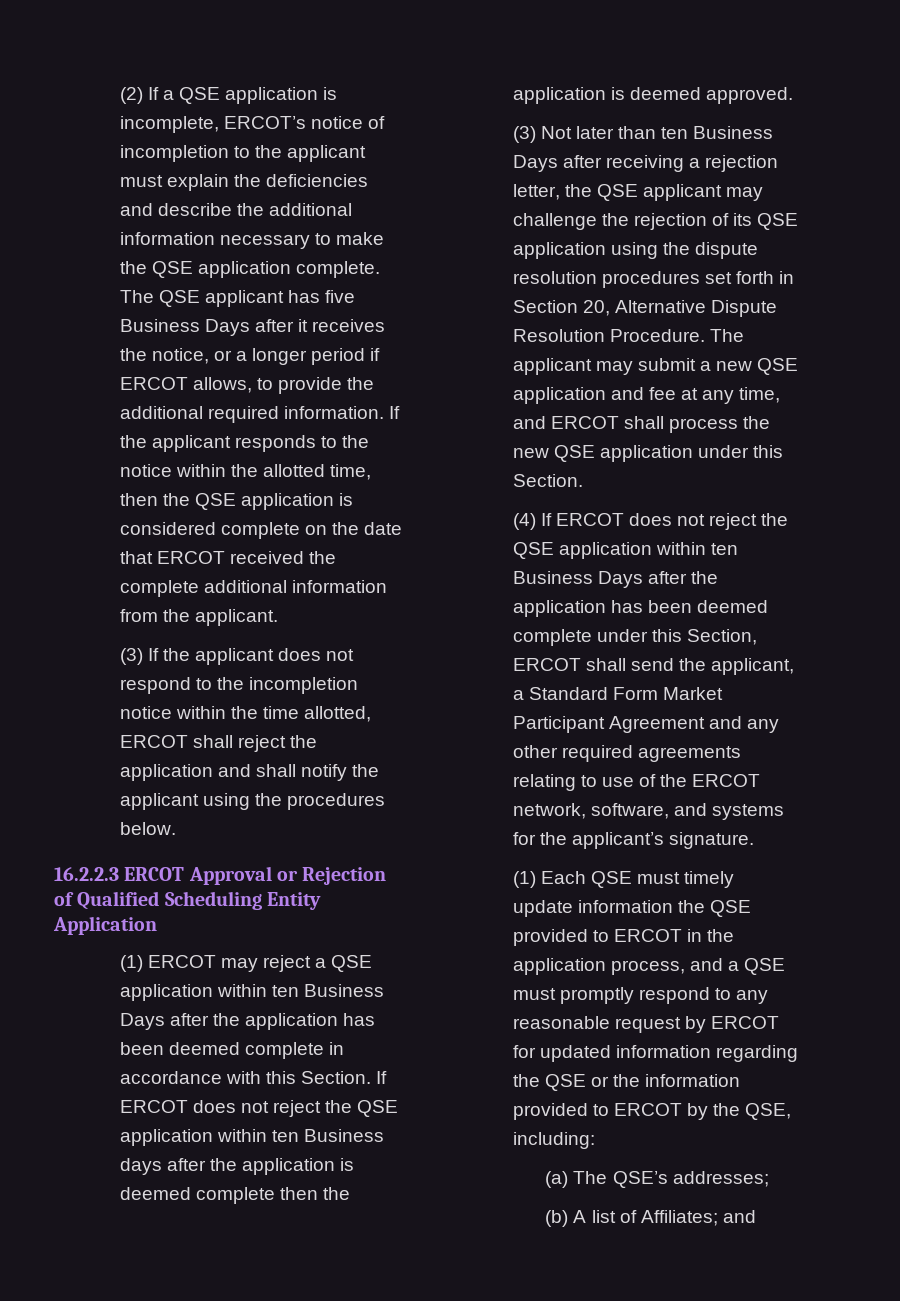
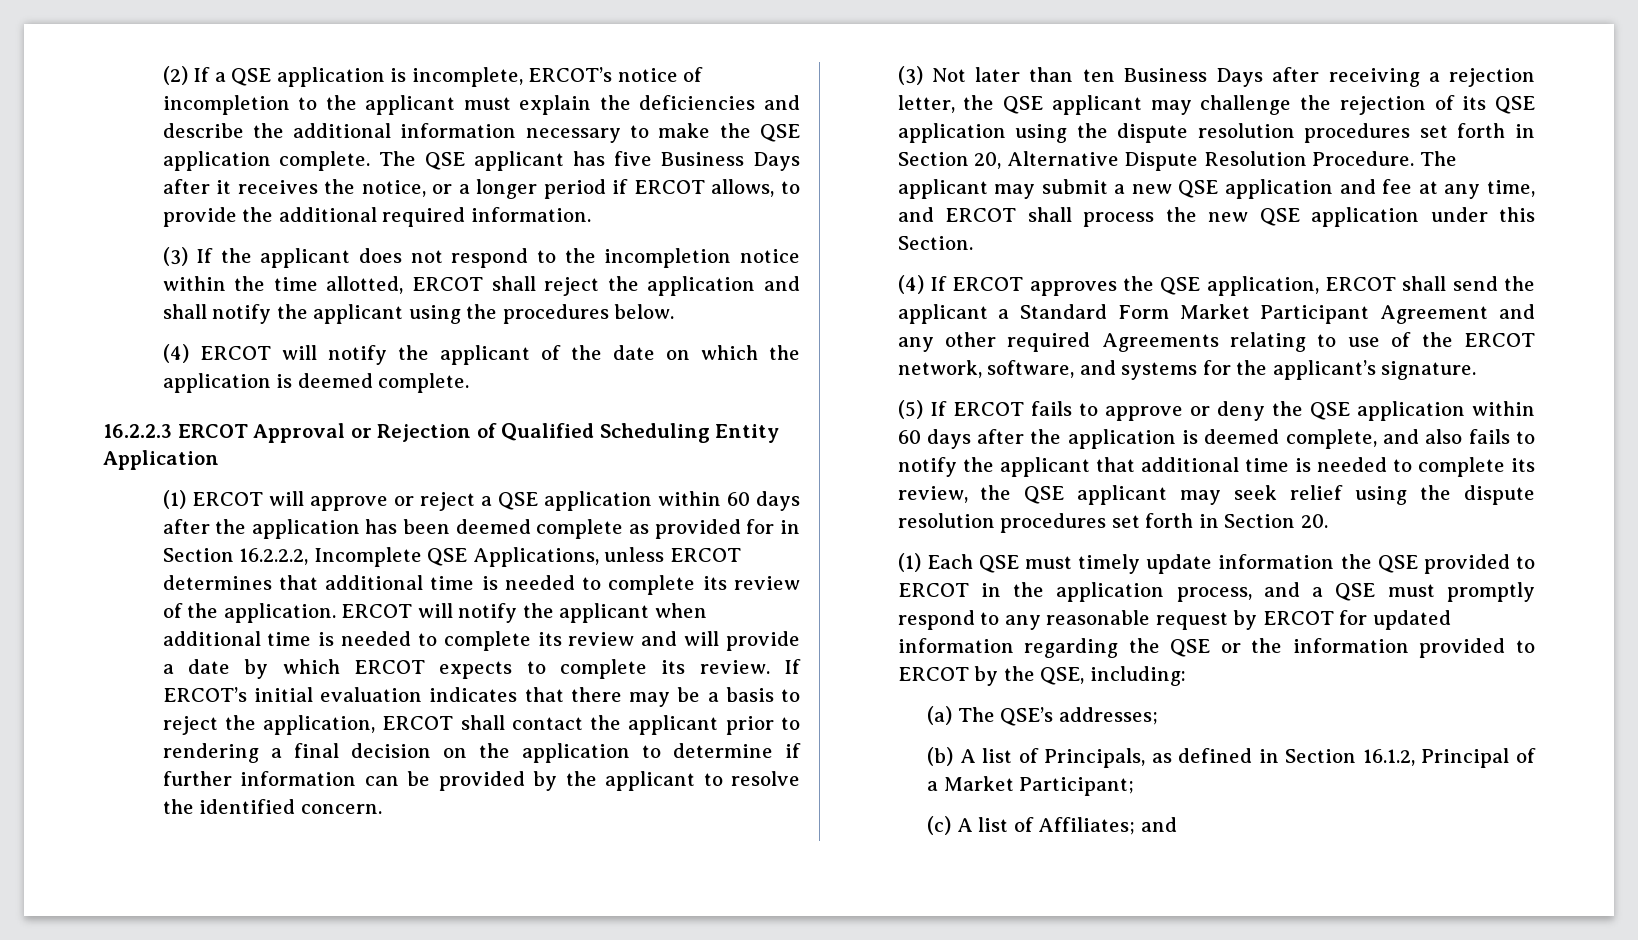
[388,406,400,419] [119,435,370,452] [119,464,372,480] [119,493,354,510] [119,522,403,539] [119,551,336,564] [119,580,387,597] [119,609,278,626] If the applicant responds to the notice within the allotted time, then the QSE application is considered complete on the date that ERCOT received the complete additional information from the applicant. -> (591, 214) none
(176, 828) none -> [162,344,800,365] [162,373,470,393] // (4) ERCOT will notify the applicant of the date on which the application is deemed complete.
[220,958,258,972] may -> [268,491,414,511] will approve or
[271,984,384,997] [119,1013,376,1030] [119,1042,344,1059] [119,1071,388,1084] [119,1100,399,1117] [119,1129,384,1146] [119,1158,355,1175] [119,1187,350,1204] [512,87,793,104] ten Business Days after the application has been deemed complete in accordance with this Section. If ERCOT does not reject the QSE application within ten Business days after the application is deemed complete then the application is deemed approved. -> [726,491,800,511] [162,519,800,539] [162,547,741,567] [162,575,801,595] [162,603,707,623] [162,631,800,651] [162,659,801,679] [162,687,801,707] [162,715,801,735] [162,743,801,763] [162,771,801,791] [162,799,382,814] 60 days after the application has been deemed complete as provided for in Section 16.2.2.2, Incomplete QSE Applications, unless ERCOT determines that additional time is needed to complete its review of the application. ERCOT will notify the applicant when additional time is needed to complete its review and will provide a date by which ERCOT expects to complete its review. If ERCOT’s initial evaluation indicates that there may be a basis to reject the application, ERCOT shall contact the applicant prior to rendering a final decision on the application to determine if further information can be provided by the applicant to resolve the identified concern.
[628,513,789,530] [512,542,738,559] [512,571,718,588] [512,600,768,617] [512,629,757,646] does not reject the QSE application within ten Business Days after the application has been deemed complete under this Section, -> [1029,276,1319,296] approves the QSE application,
[711,658,795,675] applicant, -> [897,304,988,324] applicant
[637,746,741,762] agreements -> [1101,333,1219,352] Agreements
(754, 840) none -> [897,400,1535,421] [897,429,1535,449] [897,457,1535,477] [897,485,1535,505] [897,513,1328,533] // (5) If ERCOT fails to approve or deny the QSE application within 60 days after the application is deemed complete, and also fails to notify the applicant that additional time is needed to complete its review, the QSE applicant may seek relief using the dispute resolution procedures set forth in Section 20.
(637, 1216) none -> [1044,748,1536,768] [927,776,1135,796] [927,816,1034,835] Principals, as defined in Section 16.1.2, Principal of a Market Participant; // (c) A list of

